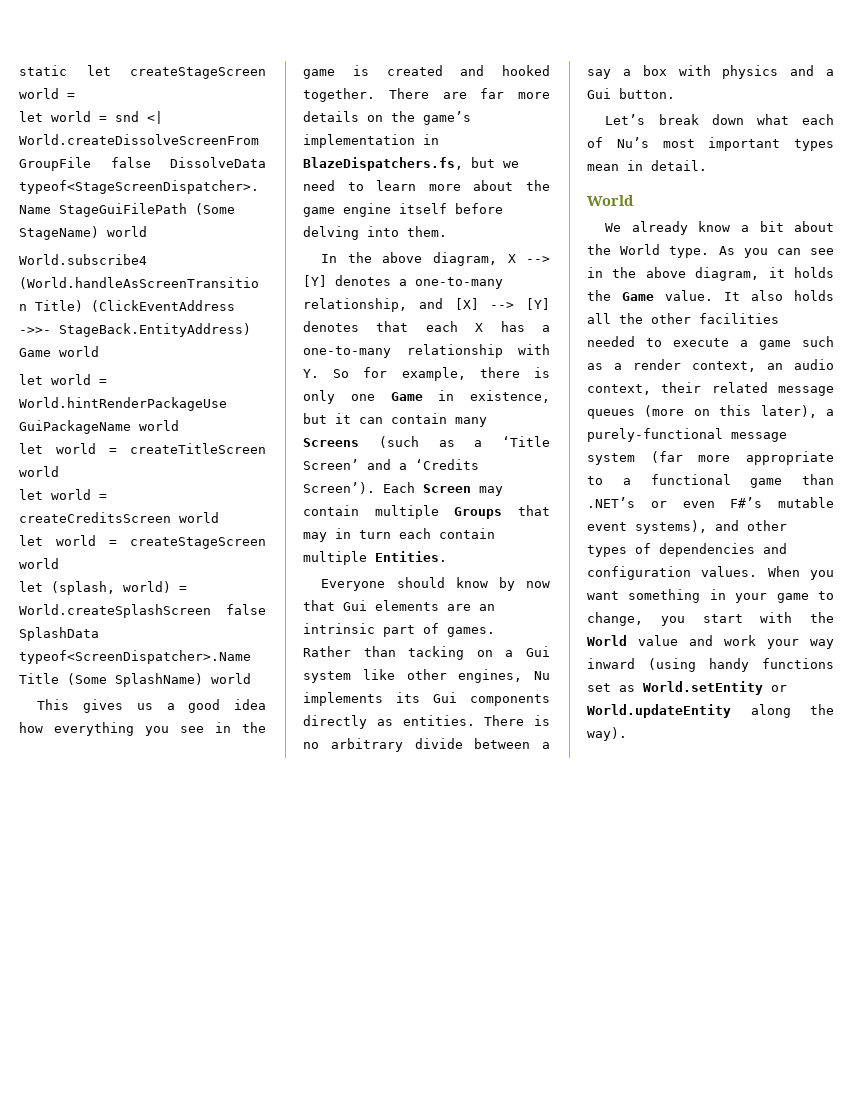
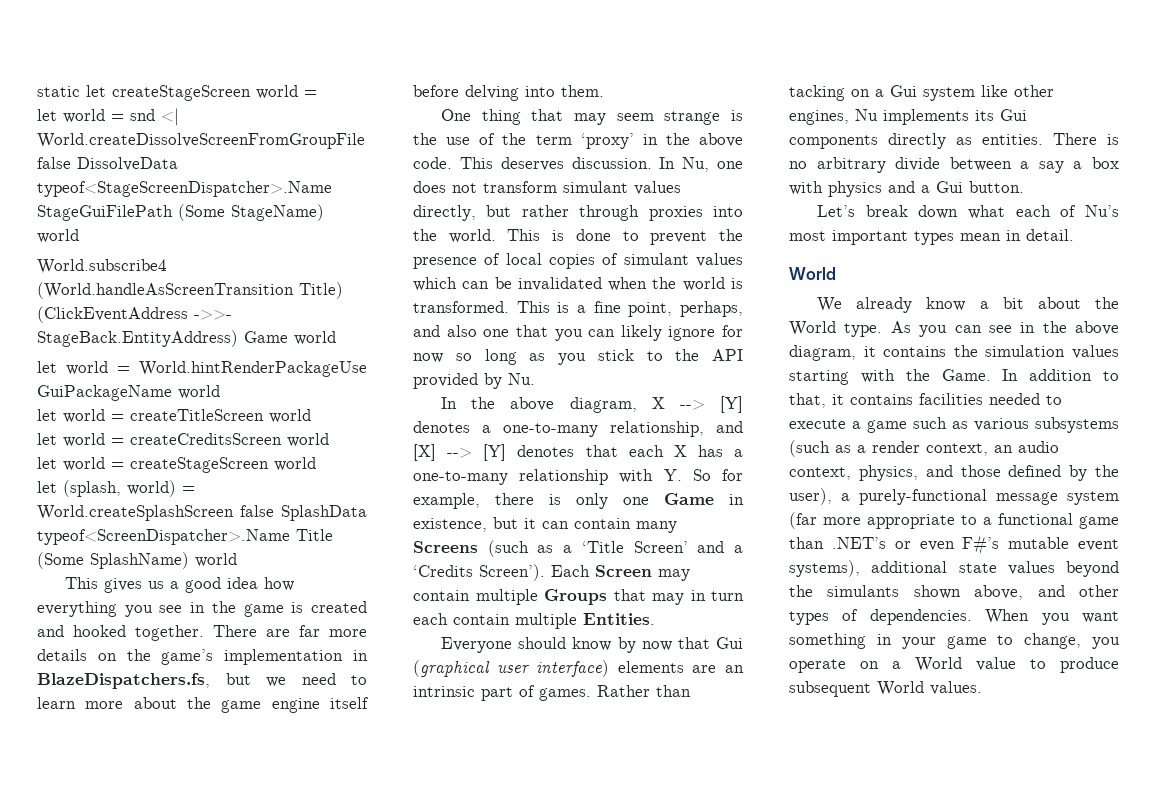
(447, 231) none -> [441,109,743,125] [413,133,743,149] [413,157,743,172] [413,181,681,195] [413,205,743,221] [413,229,743,245] [413,253,743,269] [413,277,743,291] [413,301,743,317] [413,325,743,341] [413,349,743,365] [413,373,535,389] // One thing that may seem strange is the use of the term ‘proxy’ in the above code. This deserves discussion. In Nu, one does not transform simulant values directly, but rather through proxies into the world. This is done to prevent the presence of local copies of simulant values which can be invalidated when the world is transformed. This is a fine point, perhaps, and also one that you can likely ignore for now so long as you stick to the API provided by Nu.
(367, 605) none -> [413,660,610,677] (graphical user interface)
[794,267,834,278] [587,290,834,301] [587,313,691,324] holds the Game value. It also holds all the other -> [883,345,1119,359] [789,369,1119,385] [789,393,913,408] contains the simulation values starting with the Game. In addition to that, it contains
(603, 366) none -> [974,417,1119,433] [789,440,851,457] various subsystems (such as
[661,382,834,396] [587,405,817,419] their related message queues (more on this later), -> [858,465,1119,481] [789,488,832,505] physics, and those defined by the user),
[715,520,787,531] [587,543,787,557] [587,566,758,580] and other types of dependencies and configuration values. -> [871,561,1119,577] [789,585,1119,600] [789,609,972,625] additional state values beyond the simulants shown above, and other types of dependencies.
[702,612,834,623] [587,635,834,649] [587,658,834,672] [587,681,787,695] [587,704,834,718] [587,727,627,741] start with the World value and work your way inward (using handy functions set as World.setEntity or World.updateEntity along the way). -> [789,657,1119,673] [789,681,982,697] operate on a World value to produce subsequent World values.

